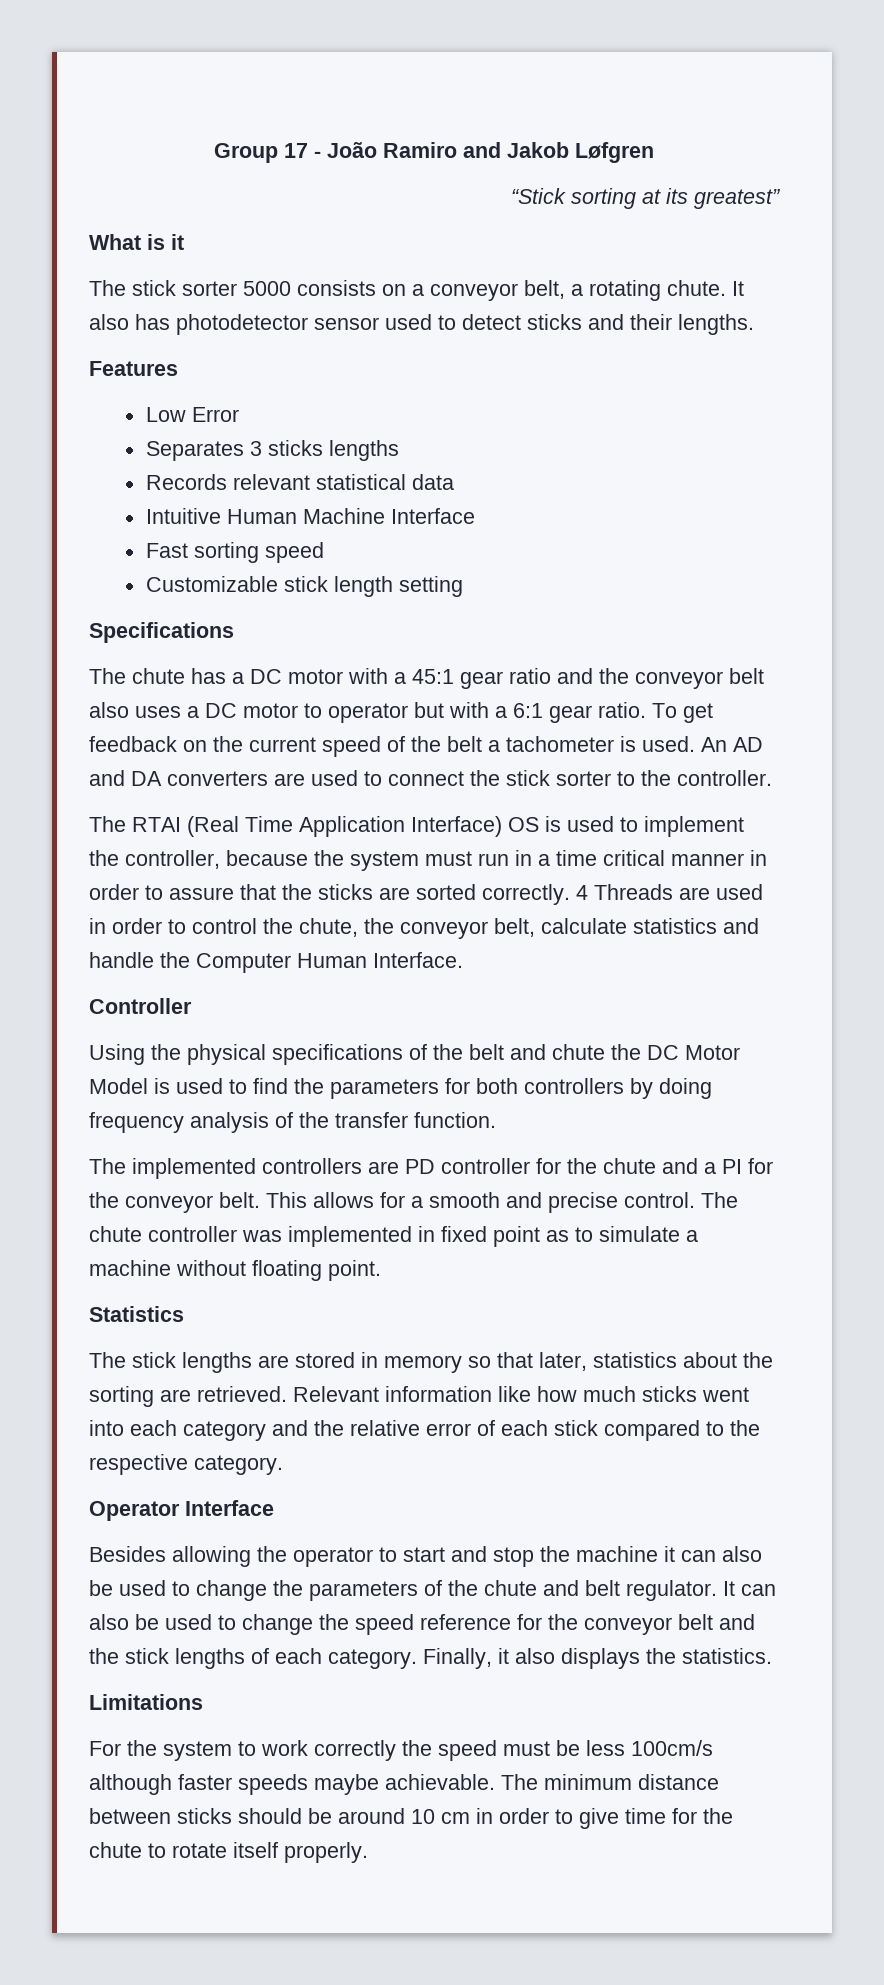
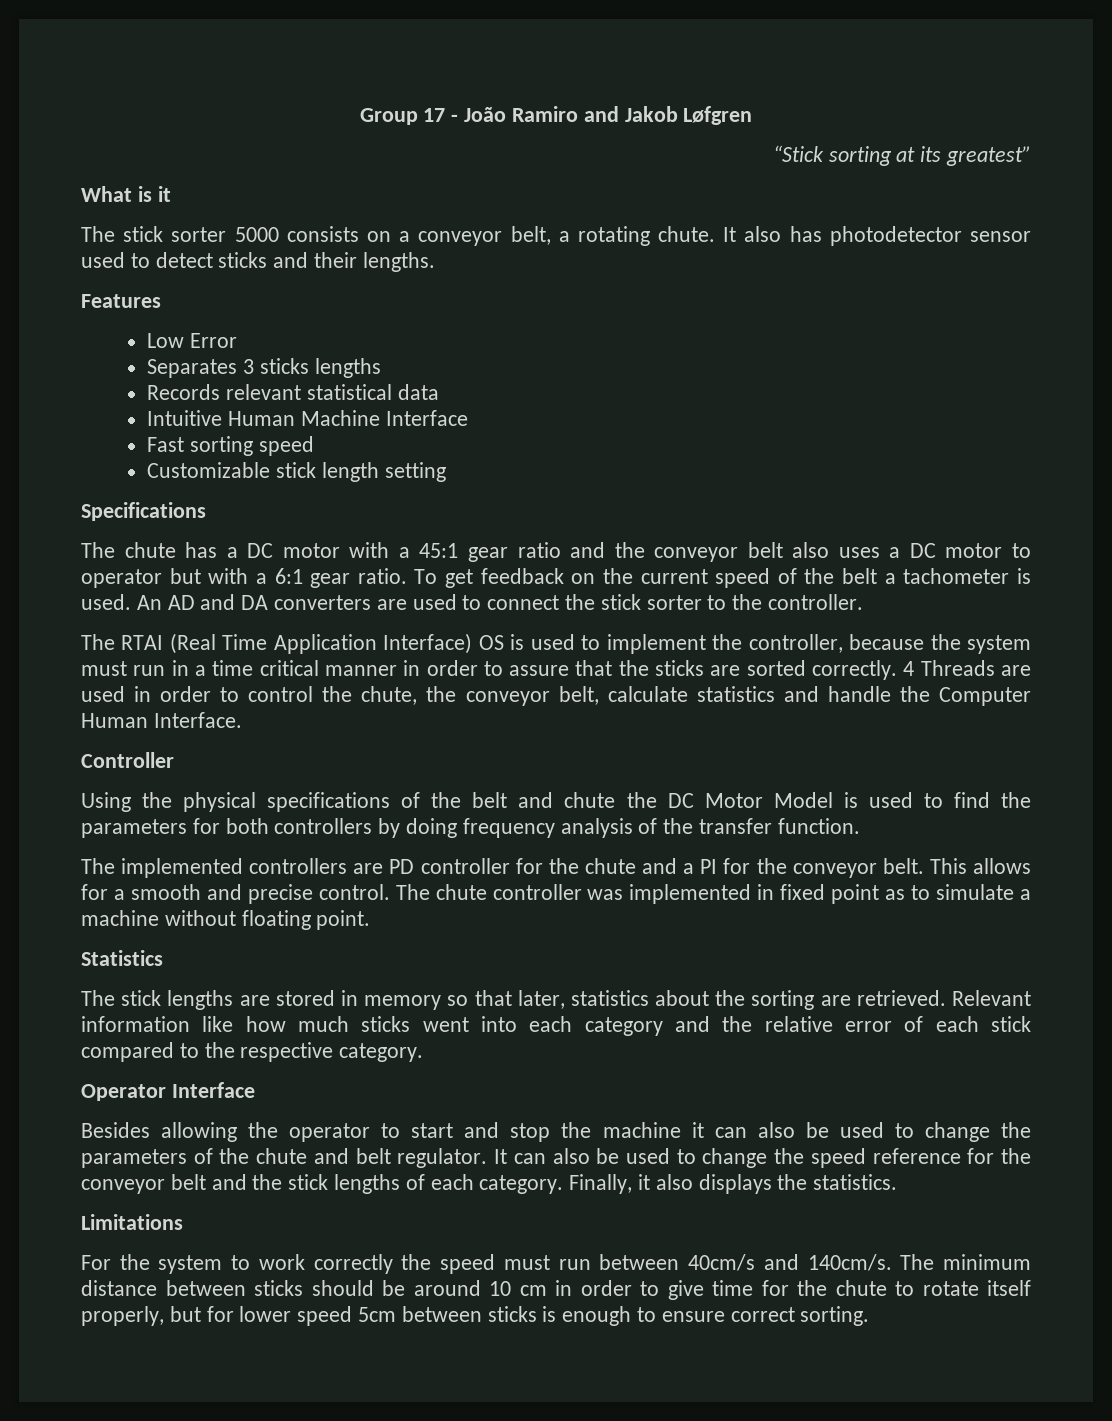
[556,1740,713,1756] [89,1774,495,1795] be less 100cm/s although faster speeds maybe achievable. -> [558,1254,892,1271] run between 40cm/s and 140cm/s.
[284,1842,368,1863] properly. -> [81,1306,870,1326] properly, but for lower speed 5cm between sticks is enough to ensure correct sorting.

